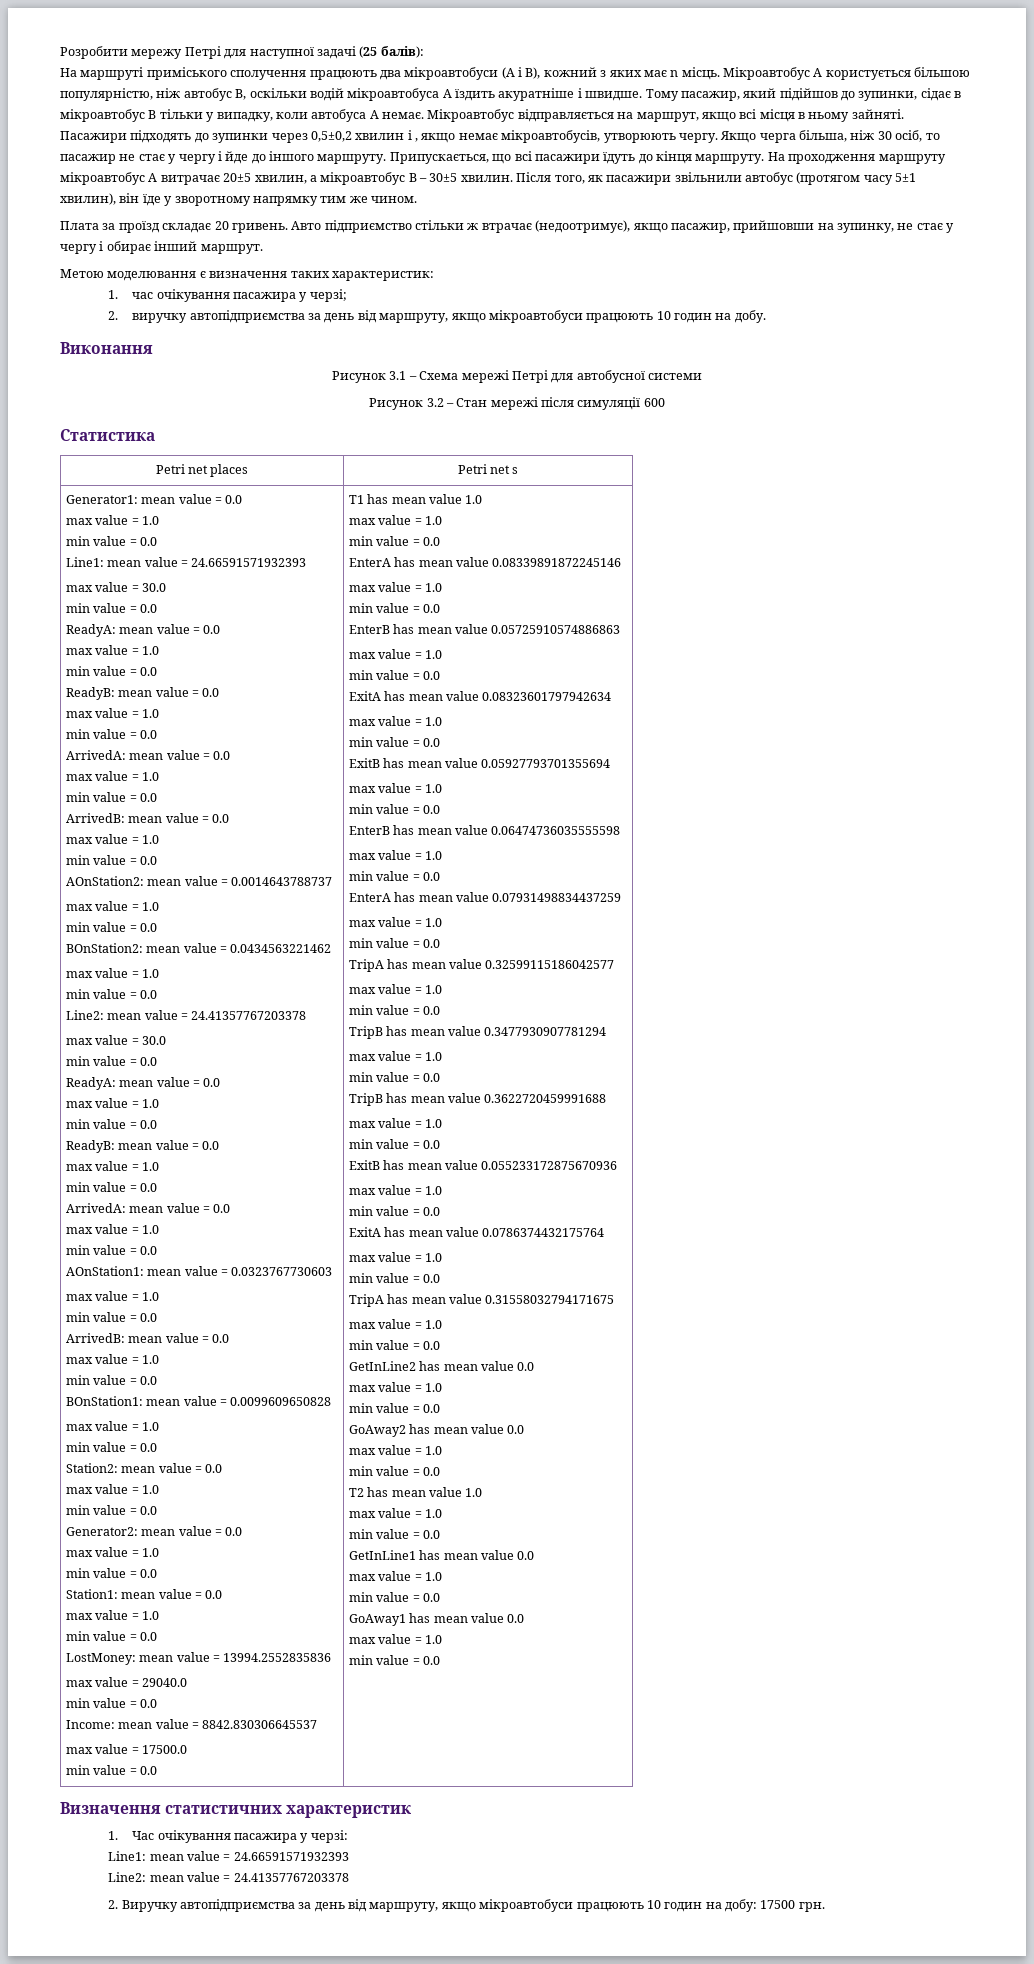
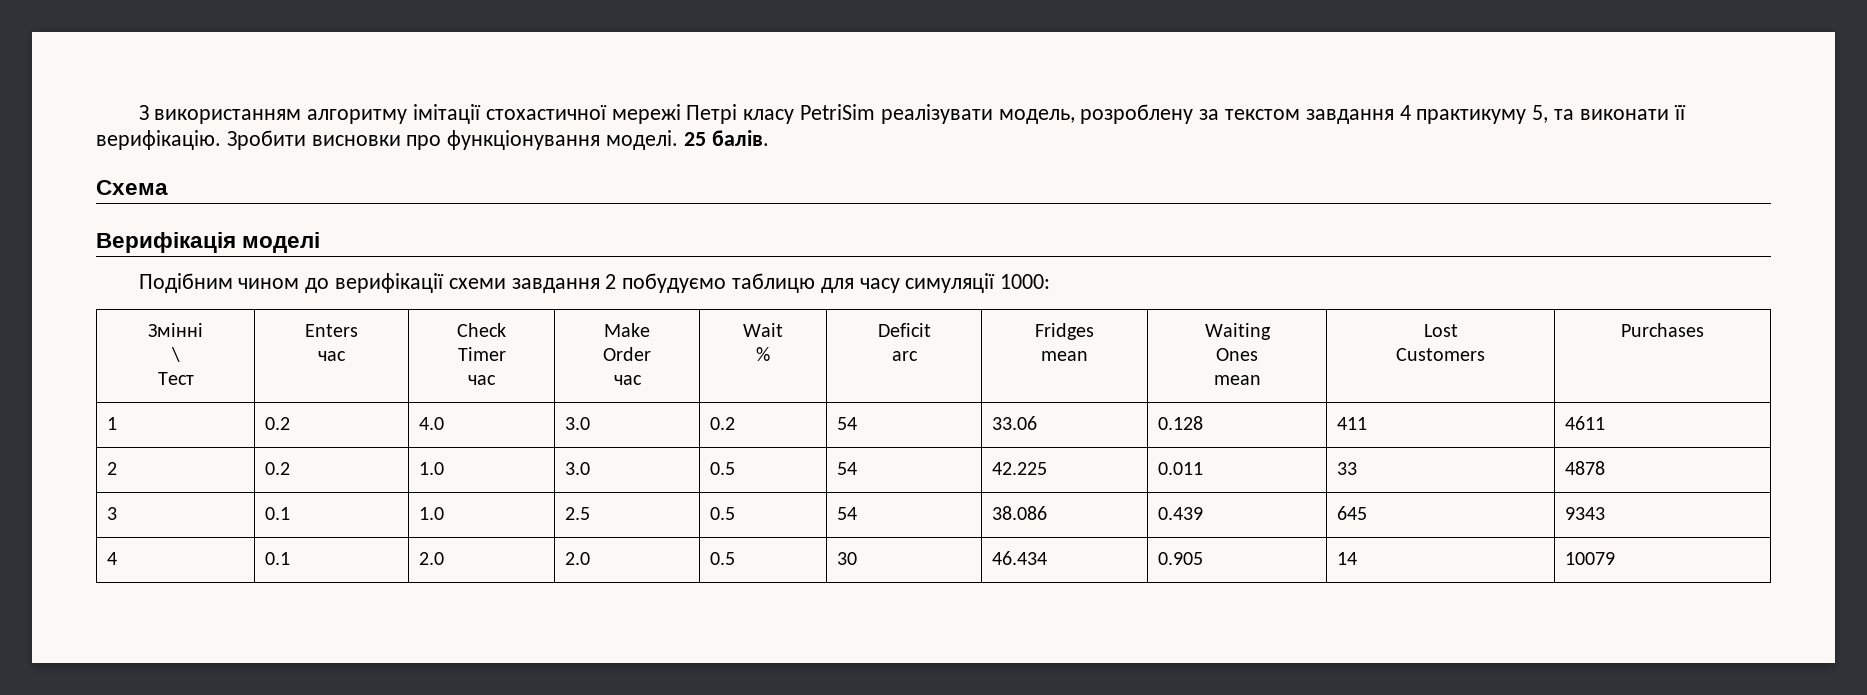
[60,46,424,59] [60,67,971,80] [60,88,962,101] [60,109,904,122] [60,130,940,143] [60,151,946,164] [60,172,917,185] [60,193,417,206] [60,220,955,233] [60,241,263,254] [60,269,434,281] [108,289,347,302] [108,310,766,323] [60,342,153,354] [332,370,702,383] [369,397,665,410] [60,429,155,441] [155,464,249,477] [457,464,519,474] [65,494,243,504] [65,515,160,525] [65,536,158,546] [65,557,307,567] [65,582,167,592] [65,603,158,613] [65,624,221,637] [65,645,160,655] [65,666,158,676] [65,687,220,700] [65,708,160,718] [65,729,158,739] [65,750,231,760] [65,771,160,781] [65,792,158,802] [65,813,230,823] [65,834,160,844] [65,855,158,865] [65,876,333,886] [65,901,160,911] [65,922,158,932] [65,943,332,953] [65,968,160,978] [65,989,158,999] [65,1010,307,1020] [65,1035,167,1045] [65,1056,158,1066] [65,1077,221,1090] [65,1098,160,1108] [65,1119,158,1129] [65,1140,220,1153] [65,1161,160,1171] [65,1182,158,1192] [65,1203,231,1213] [65,1224,160,1234] [65,1245,158,1255] [65,1266,333,1276] [65,1291,160,1301] [65,1312,158,1322] [65,1333,230,1343] [65,1354,160,1364] [65,1375,158,1385] [65,1396,332,1406] [65,1421,160,1431] [65,1442,158,1452] [65,1463,223,1473] [65,1484,160,1494] [65,1505,158,1515] [65,1526,243,1536] [65,1547,160,1557] [65,1568,158,1578] [65,1589,223,1599] [65,1610,160,1620] [65,1631,158,1641] [65,1652,332,1665] [65,1677,188,1687] [65,1698,158,1708] [65,1719,318,1729] [65,1744,188,1754] [65,1765,158,1775] [348,494,483,504] [348,515,443,525] [348,536,441,546] [348,557,622,567] [348,582,443,592] [348,603,441,613] [348,624,621,634] [348,649,443,659] [348,670,441,680] [348,691,612,701] [348,716,443,726] [348,737,441,747] [348,758,611,768] [348,783,443,793] [348,804,441,814] [348,825,621,835] [348,850,443,860] [348,871,441,881] [348,892,622,902] [348,917,443,927] [348,938,441,948] [348,959,615,972] [348,984,443,994] [348,1005,441,1015] [348,1026,607,1039] [348,1051,443,1061] [348,1072,441,1082] [348,1093,607,1106] [348,1118,443,1128] [348,1139,441,1149] [348,1160,618,1170] [348,1185,443,1195] [348,1206,441,1216] [348,1227,605,1237] [348,1252,443,1262] [348,1273,441,1283] [348,1294,615,1307] [348,1319,443,1329] [348,1340,441,1350] [348,1361,535,1371] [348,1382,443,1392] [348,1403,441,1413] [348,1424,525,1437] [348,1445,443,1455] [348,1466,441,1476] [348,1487,483,1497] [348,1508,443,1518] [348,1529,441,1539] [348,1550,535,1560] [348,1571,443,1581] [348,1592,441,1602] [348,1613,525,1626] [348,1634,443,1644] [348,1655,441,1665] [60,1802,412,1818] [108,1830,348,1843] [108,1851,349,1861] [108,1872,349,1882] [108,1899,825,1912] Розробити мережу Петрі для наступної задачі (25 балів): // На маршруті приміського сполучення працюють два мікроавтобуси (А і В), кожний з яких має n місць. Мікроавтобус А користується більшою популярністю, ніж автобус В, оскільки водій мікроавтобуса А їздить акуратніше і швидше. Тому пасажир, який підійшов до зупинки, сідає в мікроавтобус В тільки у випадку, коли автобуса А немає. Мікроавтобус відправляється на маршрут, якщо всі місця в ньому зайняті. Пасажири підходять до зупинки через 0,5±0,2 хвилин і , якщо немає мікроавтобусів, утворюють чергу. Якщо черга більша, ніж 30 осіб, то пасажир не стає у чергу і йде до іншого маршруту. Припускається, що всі пасажири їдуть до кінця маршруту. На проходження маршруту мікроавтобус А витрачає 20±5 хвилин, а мікроавтобус В – 30±5 хвилин. Після того, як пасажири звільнили автобус (протягом часу 5±1 хвилин), він їде у зворотному напрямку тим же чином. // Плата за проїзд складає 20 гривень. Авто підприємство стільки ж втрачає (недоотримує), якщо пасажир, прийшовши на зупинку, не стає у чергу і обирає інший маршрут. // Метою моделювання є визначення таких характеристик: // 1. час очікування пасажира у черзі; // 2. виручку автопідприємства за день від маршруту, якщо мікроавтобуси працюють 10 годин на добу. // Виконання // Рисунок 3.1 – Схема мережі Петрі для автобусної системи // Рисунок 3.2 – Стан мережі після симуляції 600 // Статистика // Petri net places | Petri net s // Generator1: mean value = 0.0 // max value = 1.0 // min value = 0.0 // Line1: mean value = 24.66591571932393 // max value = 30.0 // min value = 0.0 // ReadyA: mean value = 0.0 // max value = 1.0 // min value = 0.0 // ReadyB: mean value = 0.0 // max value = 1.0 // min value = 0.0 // ArrivedA: mean value = 0.0 // max value = 1.0 // min value = 0.0 // ArrivedB: mean value = 0.0 // max value = 1.0 // min value = 0.0 // AOnStation2: mean value = 0.0014643788737 // max value = 1.0 // min value = 0.0 // BOnStation2: mean value = 0.0434563221462 // max value = 1.0 // min value = 0.0 // Line2: mean value = 24.41357767203378 // max value = 30.0 // min value = 0.0 // ReadyA: mean value = 0.0 // max value = 1.0 // min value = 0.0 // ReadyB: mean value = 0.0 // max value = 1.0 // min value = 0.0 // ArrivedA: mean value = 0.0 // max value = 1.0 // min value = 0.0 // AOnStation1: mean value = 0.0323767730603 // max value = 1.0 // min value = 0.0 // ArrivedB: mean value = 0.0 // max value = 1.0 // min value = 0.0 // BOnStation1: mean value = 0.0099609650828 // max value = 1.0 // min value = 0.0 // Station2: mean value = 0.0 // max value = 1.0 // min value = 0.0 // Generator2: mean value = 0.0 // max value = 1.0 // min value = 0.0 // Station1: mean value = 0.0 // max value = 1.0 // min value = 0.0 // LostMoney: mean value = 13994.2552835836 // max value = 29040.0 // min value = 0.0 // Income: mean value = 8842.830306645537 // max value = 17500.0 // min value = 0.0 | T1 has mean value 1.0 // max value = 1.0 // min value = 0.0 // EnterA has mean value 0.08339891872245146 // max value = 1.0 // min value = 0.0 // EnterB has mean value 0.05725910574886863 // max value = 1.0 // min value = 0.0 // ExitA has mean value 0.08323601797942634 // max value = 1.0 // min value = 0.0 // ExitB has mean value 0.05927793701355694 // max value = 1.0 // min value = 0.0 // EnterB has mean value 0.06474736035555598 // max value = 1.0 // min value = 0.0 // EnterA has mean value 0.07931498834437259 // max value = 1.0 // min value = 0.0 // TripA has mean value 0.32599115186042577 // max value = 1.0 // min value = 0.0 // TripB has mean value 0.3477930907781294 // max value = 1.0 // min value = 0.0 // TripB has mean value 0.3622720459991688 // max value = 1.0 // min value = 0.0 // ExitB has mean value 0.055233172875670936 // max value = 1.0 // min value = 0.0 // ExitA has mean value 0.0786374432175764 // max value = 1.0 // min value = 0.0 // TripA has mean value 0.31558032794171675 // max value = 1.0 // min value = 0.0 // GetInLine2 has mean value 0.0 // max value = 1.0 // min value = 0.0 // GoAway2 has mean value 0.0 // max value = 1.0 // min value = 0.0 // T2 has mean value 1.0 // max value = 1.0 // min value = 0.0 // GetInLine1 has mean value 0.0 // max value = 1.0 // min value = 0.0 // GoAway1 has mean value 0.0 // max value = 1.0 // min value = 0.0 // Визначення статистичних характеристик // 1. Час очікування пасажира у черзі: // Line1: mean value = 24.66591571932393 // Line2: mean value = 24.41357767203378 // 2. Виручку автопідприємства за день від маршруту, якщо мікроавтобуси працюють 10 годин на добу: 17500 грн. -> [138,104,1686,124] [96,130,769,150] [96,180,168,195] [96,232,321,253] [138,273,1051,293] [148,323,203,337] [170,347,180,362] [157,372,194,385] [305,324,358,337] [318,351,346,361] [457,323,506,337] [457,347,506,361] [468,375,496,385] [604,323,650,337] [603,347,651,361] [613,375,642,385] [743,323,783,337] [756,347,770,361] [877,323,931,337] [891,351,918,361] [1035,323,1094,340] [1041,351,1088,361] [1204,323,1271,340] [1216,348,1258,361] [1213,375,1261,385] [1423,324,1458,337] [1396,348,1485,361] [1621,323,1704,337] [106,417,117,430] [264,417,290,430] [418,417,444,430] [564,417,590,430] [709,417,735,430] [836,417,857,430] [991,416,1037,430] [1157,416,1203,430] [1336,417,1367,430] [1564,416,1605,430] [106,462,117,475] [264,462,290,475] [418,462,444,475] [564,462,590,475] [709,462,735,475] [836,462,857,475] [991,462,1047,475] [1157,462,1203,475] [1336,462,1357,475] [1564,461,1605,475] [106,507,117,520] [264,507,290,520] [418,507,444,520] [564,507,590,520] [709,507,735,520] [836,507,857,520] [991,506,1047,520] [1157,507,1203,520] [1336,506,1367,520] [1564,507,1605,520] [106,552,117,565] [264,552,290,565] [418,552,444,565] [564,552,590,565] [709,552,735,565] [836,552,857,565] [991,551,1047,565] [1157,552,1203,565] [1336,552,1357,565] [1564,552,1615,565] З використанням алгоритму імітації стохастичної мережі Петрі класу PetriSim реалізувати модель, розроблену за текстом завдання 4 практикуму 5, та виконати її верифікацію. Зробити висновки про функціонування моделі. 25 балів. // Схема // Верифікація моделі // Подібним чином до верифікації схеми завдання 2 побудуємо таблицю для часу симуляції 1000: // Змінні // \ // Тест | Enters // час | Check // Timer // час | Make // Order // час | Wait // % | Deficit // arc | Fridges // mean | Waiting // Ones // mean | Lost // Customers | Purchases // 1 | 0.2 | 4.0 | 3.0 | 0.2 | 54 | 33.06 | 0.128 | 411 | 4611 // 2 | 0.2 | 1.0 | 3.0 | 0.5 | 54 | 42.225 | 0.011 | 33 | 4878 // 3 | 0.1 | 1.0 | 2.5 | 0.5 | 54 | 38.086 | 0.439 | 645 | 9343 // 4 | 0.1 | 2.0 | 2.0 | 0.5 | 30 | 46.434 | 0.905 | 14 | 10079

